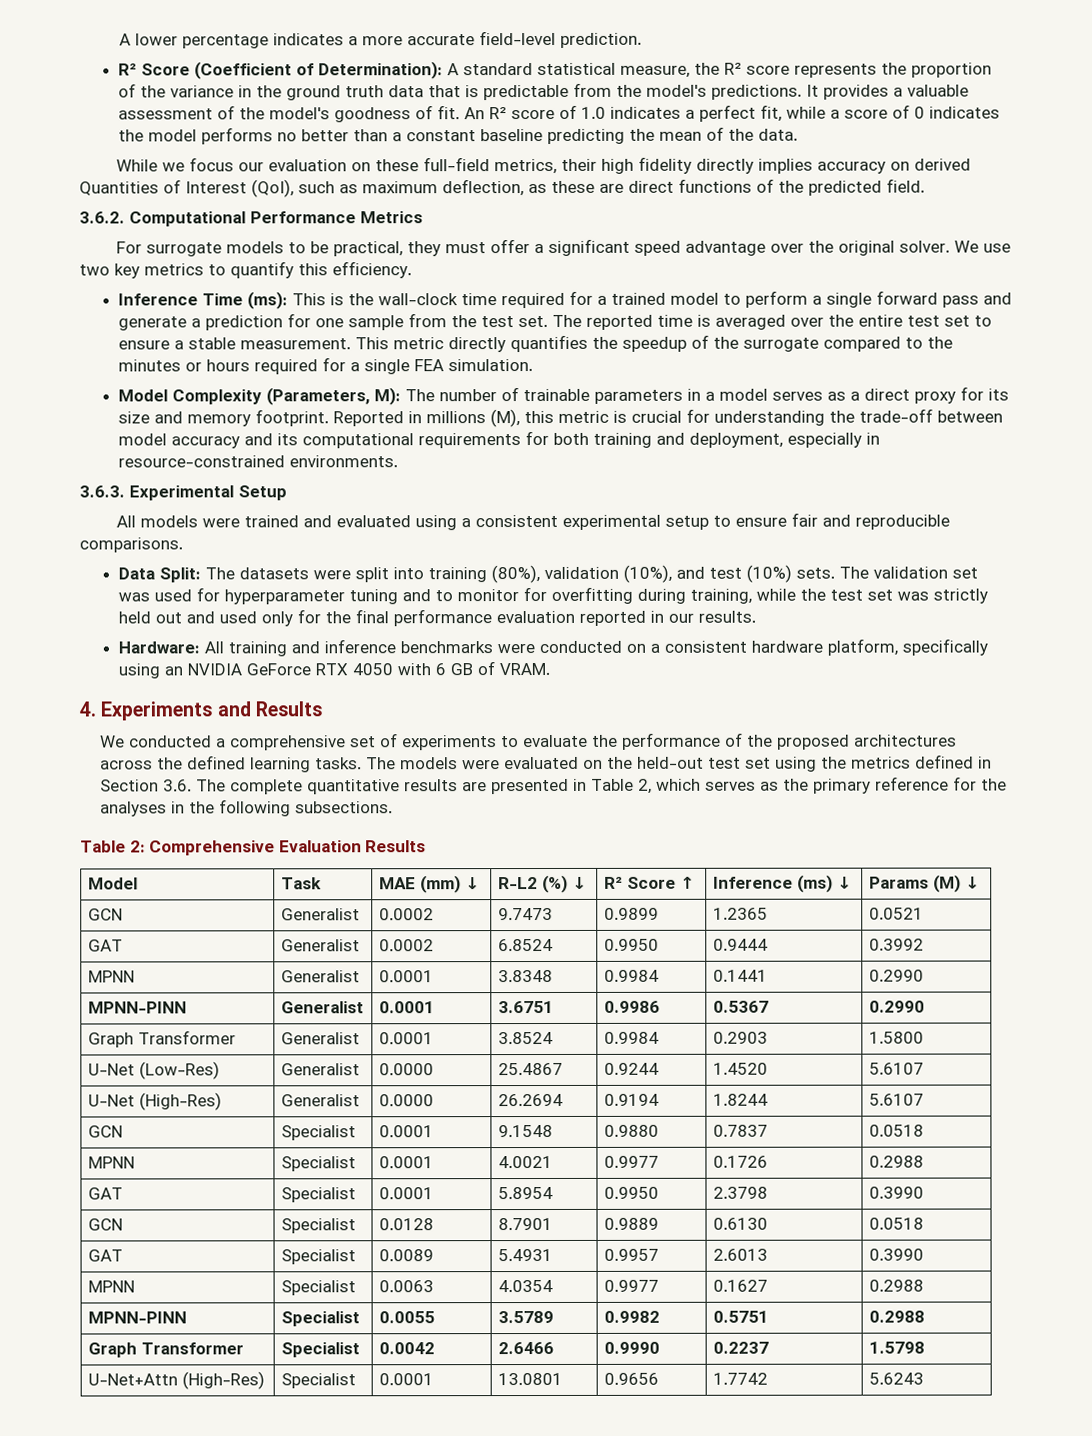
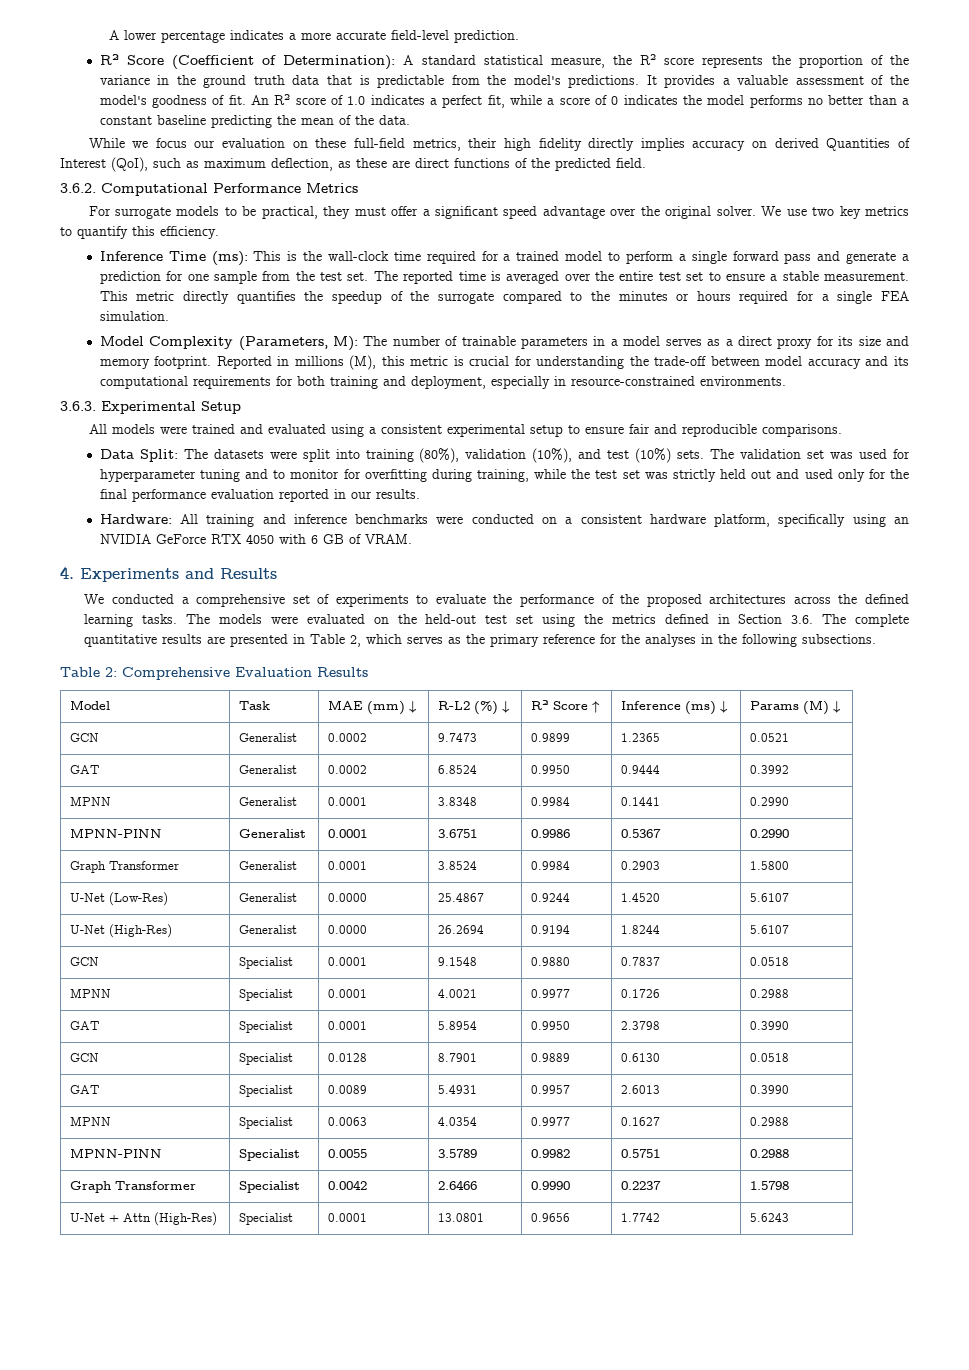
[87,1373,178,1386] U-Net+Attn -> [70,1213,152,1222] U-Net + Attn

